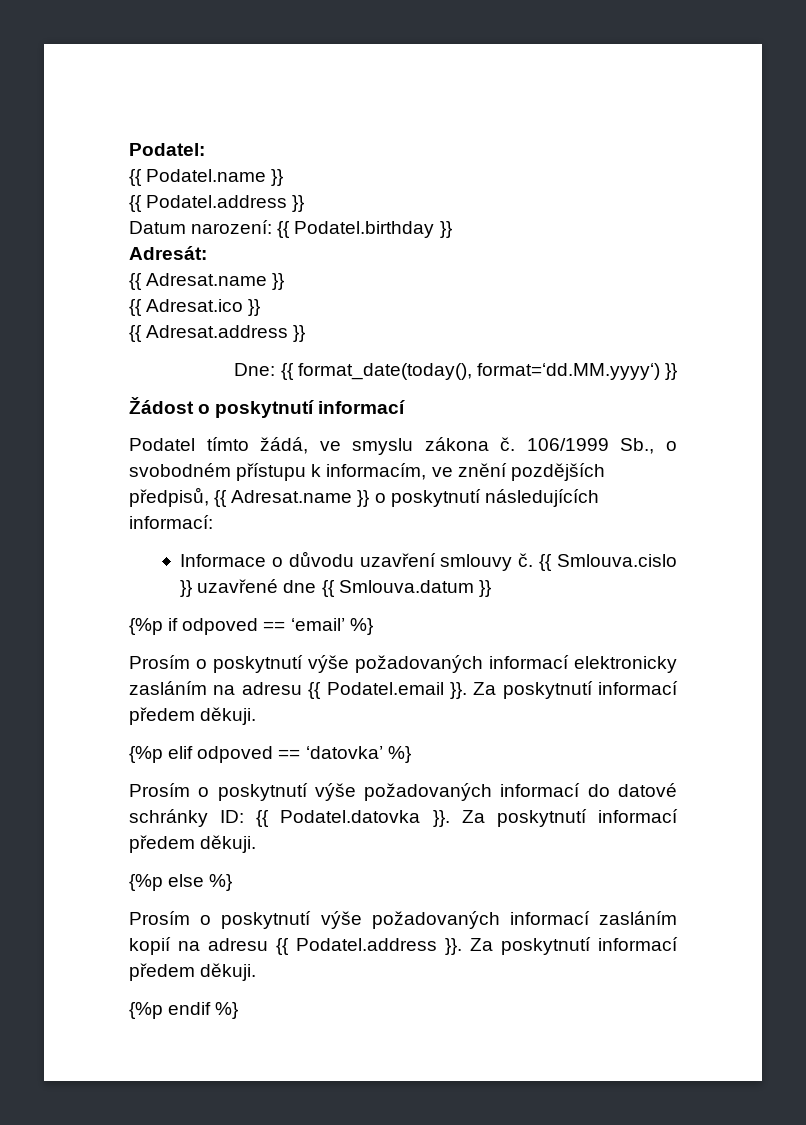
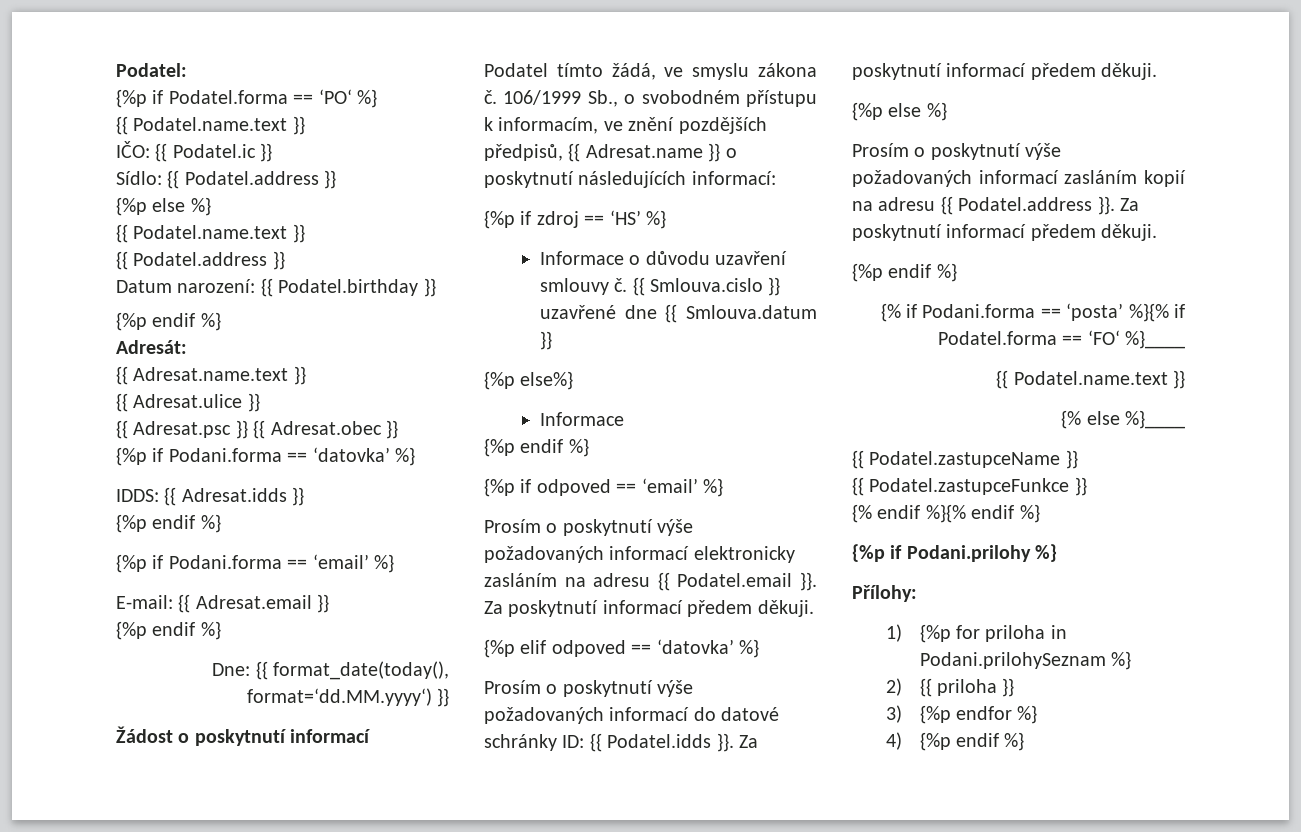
[129,169,267,186] {{ Podatel.name -> [116,89,377,108] [116,116,305,135] [116,141,273,162] [116,170,337,189] [116,197,211,216] [116,224,288,243] {%p if Podatel.forma == ‘PO‘ %} // {{ Podatel.name.text }} // IČO: {{ Podatel.ic }} // Sídlo: {{ Podatel.address }} // {%p else %} // {{ Podatel.name.text
(452, 229) none -> [116,312,221,331] // {%p endif %}
[146,273,285,290] [129,299,261,316] [129,325,306,342] Adresat.name }} // {{ Adresat.ico }} // {{ Adresat.address }} -> [133,366,306,385] [116,393,260,412] [116,420,398,439] [116,447,415,466] [116,487,305,506] [116,514,221,533] [116,554,394,573] [116,594,330,613] [116,621,221,640] Adresat.name.text }} // {{ Adresat.ulice }} // {{ Adresat.psc }} {{ Adresat.obec }} // {%p if Podani.forma == ‘datovka’ %} // IDDS: {{ Adresat.idds }} // {%p endif %} // {%p if Podani.forma == ‘email’ %} // E-mail: {{ Adresat.email }} // {%p endif %}
(213, 522) none -> [484,210,666,229] // {%p if zdroj == ‘HS’ %}
(491, 588) none -> [484,371,574,390] [539,412,624,426] [484,438,589,457] // {%p else%} // Informace // {%p endif %}
[280,810,421,823] Podatel.datovka -> [607,734,712,748] Podatel.idds
(239, 1010) none -> [880,303,1185,322] [937,330,1185,349] [996,370,1185,389] [1061,410,1185,429] [852,450,1078,469] [852,477,1087,496] [852,504,1040,523] [852,544,1058,562] [852,585,917,602] [885,624,1067,643] [919,651,1131,670] [885,678,1015,697] [885,705,1038,724] [885,732,1025,751] // {% if Podani.forma == ‘posta’ %}{% if Podatel.forma == ‘FO‘ %}____ // {{ Podatel.name.text }} // {% else %}____ // {{ Podatel.zastupceName }} // {{ Podatel.zastupceFunkce }} // {% endif %}{% endif %} // {%p if Podani.prilohy %} // Přílohy: // 1) {%p for priloha in Podani.prilohySeznam %} // 2) {{ priloha }} // 3) {%p endfor %} // 4) {%p endif %}

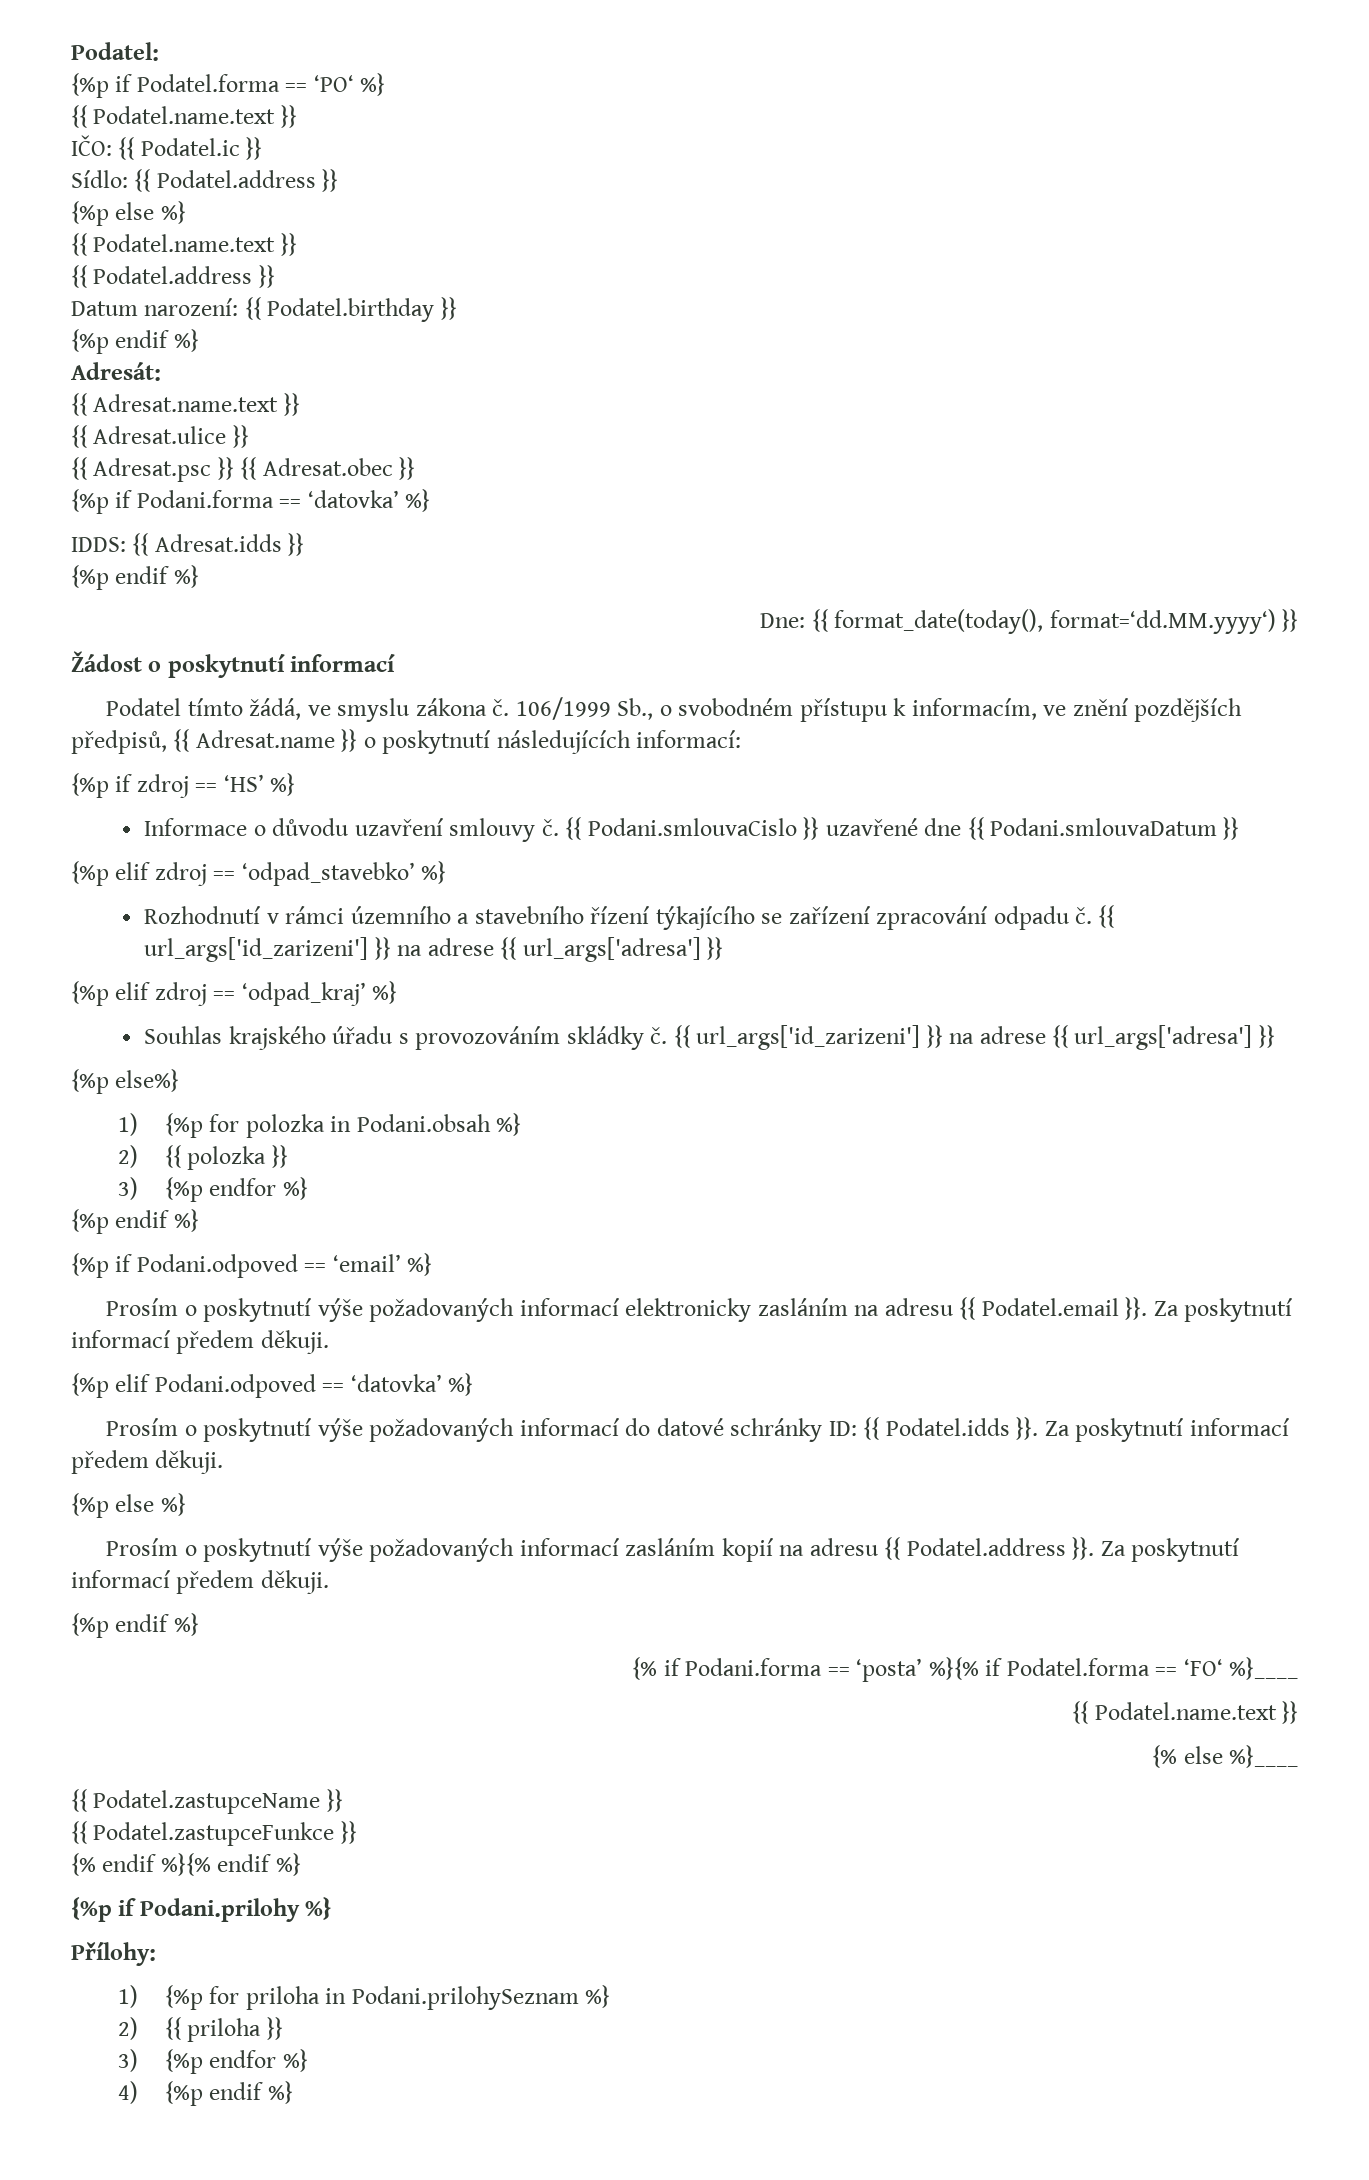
[116,554,394,573] [116,594,330,613] [116,621,221,640] // {%p if Podani.forma == ‘email’ %} // E-mail: {{ Adresat.email }} // {%p endif %} -> (199, 576) none
[649,278,763,292] Smlouva.cislo -> [587,818,797,836] Podani.smlouvaCislo
[686,305,817,319] [539,331,552,350] [484,371,574,390] [539,412,624,426] [484,438,589,457] [484,478,611,497] Smlouva.datum }} // {%p else%} // Informace // {%p endif %} // {%p if odpoved -> [989,817,1240,840] [71,861,447,886] [144,905,1115,930] [144,937,724,962] [71,981,398,1006] [144,1025,1275,1050] [71,1069,180,1094] [117,1113,522,1138] [117,1145,288,1170] [117,1177,308,1202] [71,1209,199,1234] [71,1253,298,1278] Podani.smlouvaDatum }} // {%p elif zdroj == ‘odpad_stavebko’ %} // Rozhodnutí v rámci územního a stavebního řízení týkajícího se zařízení zpracování odpadu č. {{ url_args['id_zarizeni'] }} na adrese {{ url_args['adresa'] }} // {%p elif zdroj == ‘odpad_kraj’ %} // Souhlas krajského úřadu s provozováním skládky č. {{ url_args['id_zarizeni'] }} na adrese {{ url_args['adresa'] }} // {%p else%} // 1) {%p for polozka in Podani.obsah %} // 2) {{ polozka }} // 3) {%p endfor %} // {%p endif %} // {%p if Podani.odpoved
[551,640,626,657] odpoved -> [154,1374,316,1398] Podani.odpoved

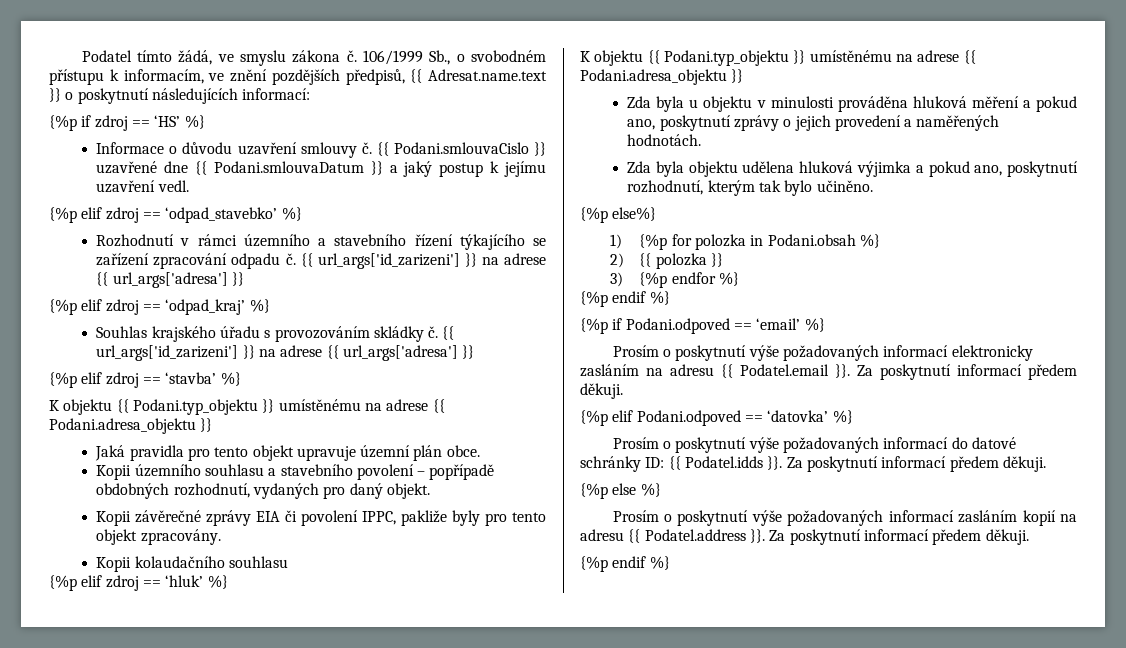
[71,42,159,61] [71,73,386,98] [71,105,297,128] [71,135,263,160] [71,169,339,192] [71,201,186,226] [71,233,297,256] [71,265,275,288] [71,297,457,322] [71,329,199,354] [71,362,161,381] [71,393,300,416] [71,425,249,448] [71,457,416,482] [71,489,431,514] [71,533,305,556] [71,565,199,590] [760,609,1298,634] [71,651,396,678] Podatel: // {%p if Podatel.forma == ‘PO‘ %} // {{ Podatel.name.text }} // IČO: {{ Podatel.ic }} // Sídlo: {{ Podatel.address }} // {%p else %} // {{ Podatel.name.text }} // {{ Podatel.address }} // Datum narození: {{ Podatel.birthday }} // {%p endif %} // Adresát: // {{ Adresat.name.text }} // {{ Adresat.ulice }} // {{ Adresat.psc }} {{ Adresat.obec }} // {%p if Podani.forma == ‘datovka’ %} // IDDS: {{ Adresat.idds }} // {%p endif %} // Dne: {{ format_date(today(), format=‘dd.MM.yyyy‘) }} // Žádost o poskytnutí informací // -> (81, 56) none
[195,730,335,748] Adresat.name -> [428,69,547,81] Adresat.name.text
(1240, 828) none -> [389,161,547,177] [96,180,189,193] a jaký postup k jejímu uzavření vedl.
(1275, 1036) none -> [49,372,241,388] [49,399,445,415] [49,418,213,434] [95,445,480,461] [96,464,495,480] [96,483,430,499] [96,510,546,526] [96,529,221,545] [96,556,288,572] [49,575,228,591] [580,50,976,66] [580,69,744,85] [627,96,1077,112] [627,115,1000,131] [627,134,702,146] [627,161,1078,177] [627,180,873,196] // {%p elif zdroj == ‘stavba’ %} // K objektu {{ Podani.typ_objektu }} umístěnému na adrese {{ Podani.adresa_objektu }} // Jaká pravidla pro tento objekt upravuje územní plán obce. // Kopii územního souhlasu a stavebního povolení – popřípadě obdobných rozhodnutí, vydaných pro daný objekt. // Kopii závěrečné zprávy EIA či povolení IPPC, pakliže byly pro tento objekt zpracovány. // Kopii kolaudačního souhlasu // {%p elif zdroj == ‘hluk’ %} // K objektu {{ Podani.typ_objektu }} umístěnému na adrese {{ Podani.adresa_objektu }} // Zda byla u objektu v minulosti prováděna hluková měření a pokud ano, poskytnutí zprávy o jejich provedení a naměřených hodnotách. // Zda byla objektu udělena hluková výjimka a pokud ano, poskytnutí rozhodnutí, kterým tak bylo učiněno.
[632,1657,1299,1682] [1072,1701,1298,1724] [1152,1745,1298,1768] [71,1789,343,1814] [71,1821,357,1846] [71,1853,301,1876] [71,1897,333,1922] [71,1942,156,1966] [117,1985,611,2010] [117,2017,283,2042] [117,2049,308,2074] [117,2081,293,2106] // {% if Podani.forma == ‘posta’ %}{% if Podatel.forma == ‘FO‘ %}____ // {{ Podatel.name.text }} // {% else %}____ // {{ Podatel.zastupceName }} // {{ Podatel.zastupceFunkce }} // {% endif %}{% endif %} // {%p if Podani.prilohy %} // Přílohy: // 1) {%p for priloha in Podani.prilohySeznam %} // 2) {{ priloha }} // 3) {%p endfor %} // 4) {%p endif %} -> (670, 563) none

